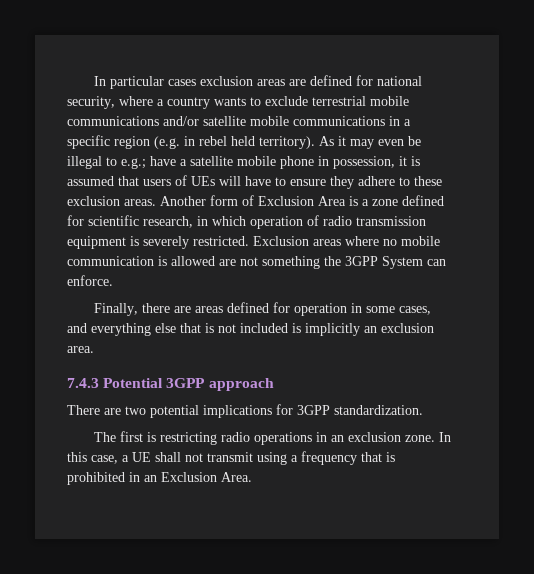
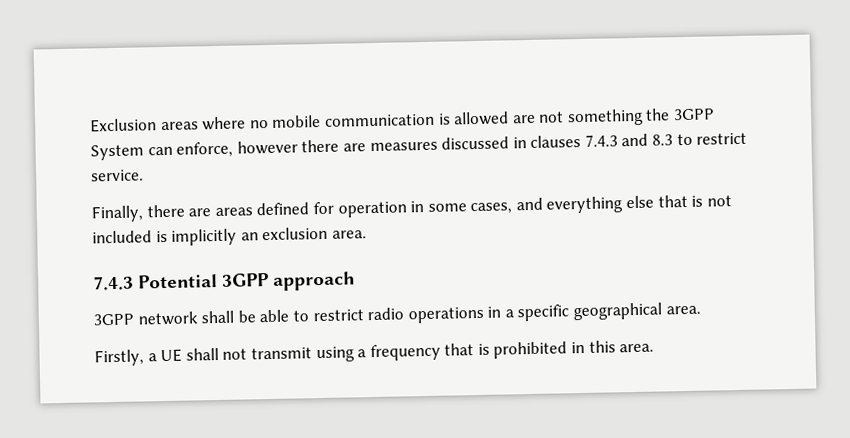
[93,75,422,89] [67,96,409,109] [67,116,411,126] [67,135,421,149] [67,156,420,169] [67,175,442,189] [67,195,444,206] [67,215,426,229] [67,236,249,249] In particular cases exclusion areas are defined for national security, where a country wants to exclude terrestrial mobile communications and/or satellite mobile communications in a specific region (e.g. in rebel held territory). As it may even be illegal to e.g.; have a satellite mobile phone in possession, it is assumed that users of UEs will have to ensure they adhere to these exclusion areas. Another form of Exclusion Area is a zone defined for scientific research, in which operation of radio transmission equipment is severely restricted. -> (90, 125) none
[67,275,113,286] enforce. -> [176,132,748,158] [91,169,144,182] enforce, however there are measures discussed in clauses 7.4.3 and 8.3 to restrict service.
[67,404,423,418] [93,431,451,445] [67,452,118,464] There are two potential implications for 3GPP standardization. // The first is restricting radio operations in an exclusion zone. In this case, -> [93,302,701,326] [94,349,144,367] 3GPP network shall be able to restrict radio operations in a specific geographical area. // Firstly,
[144,472,252,482] an Exclusion Area. -> [588,340,655,353] this area.

